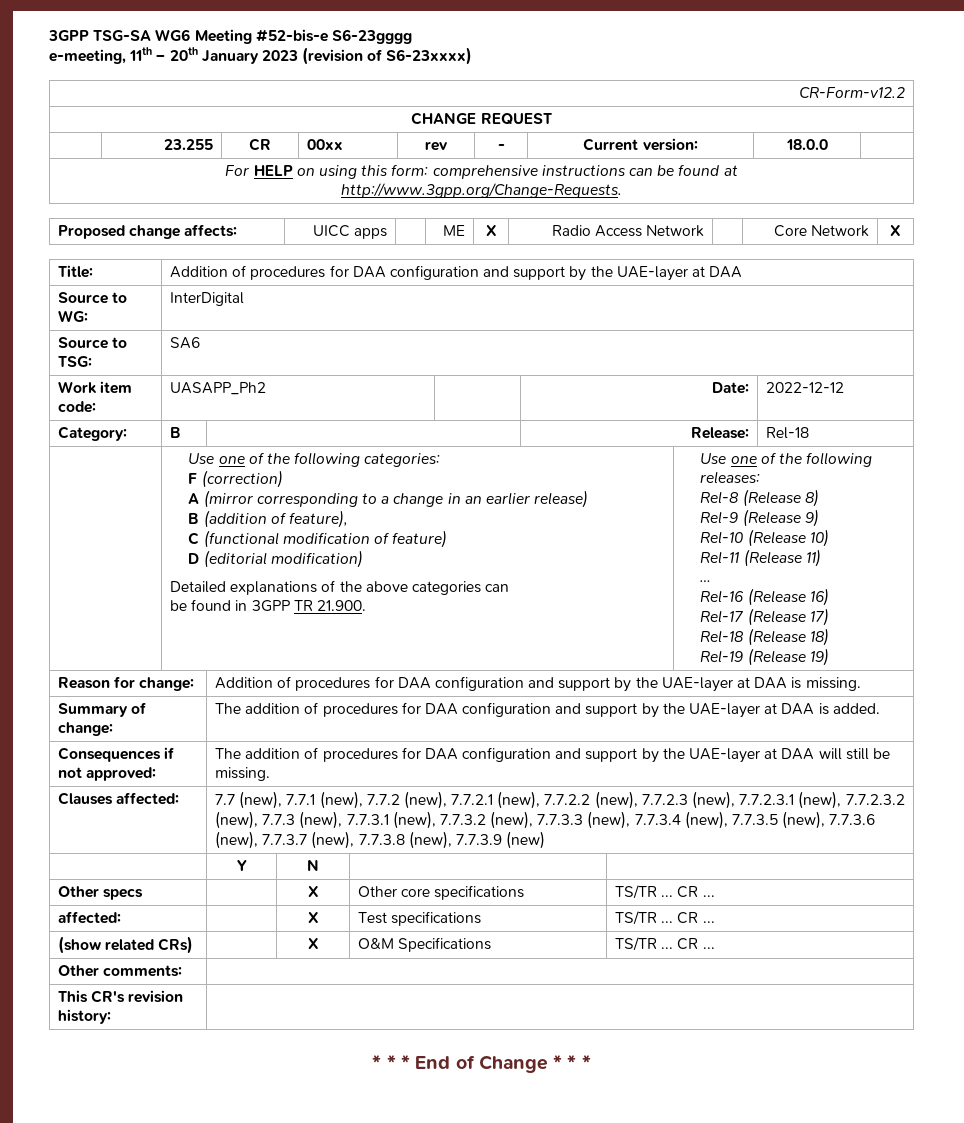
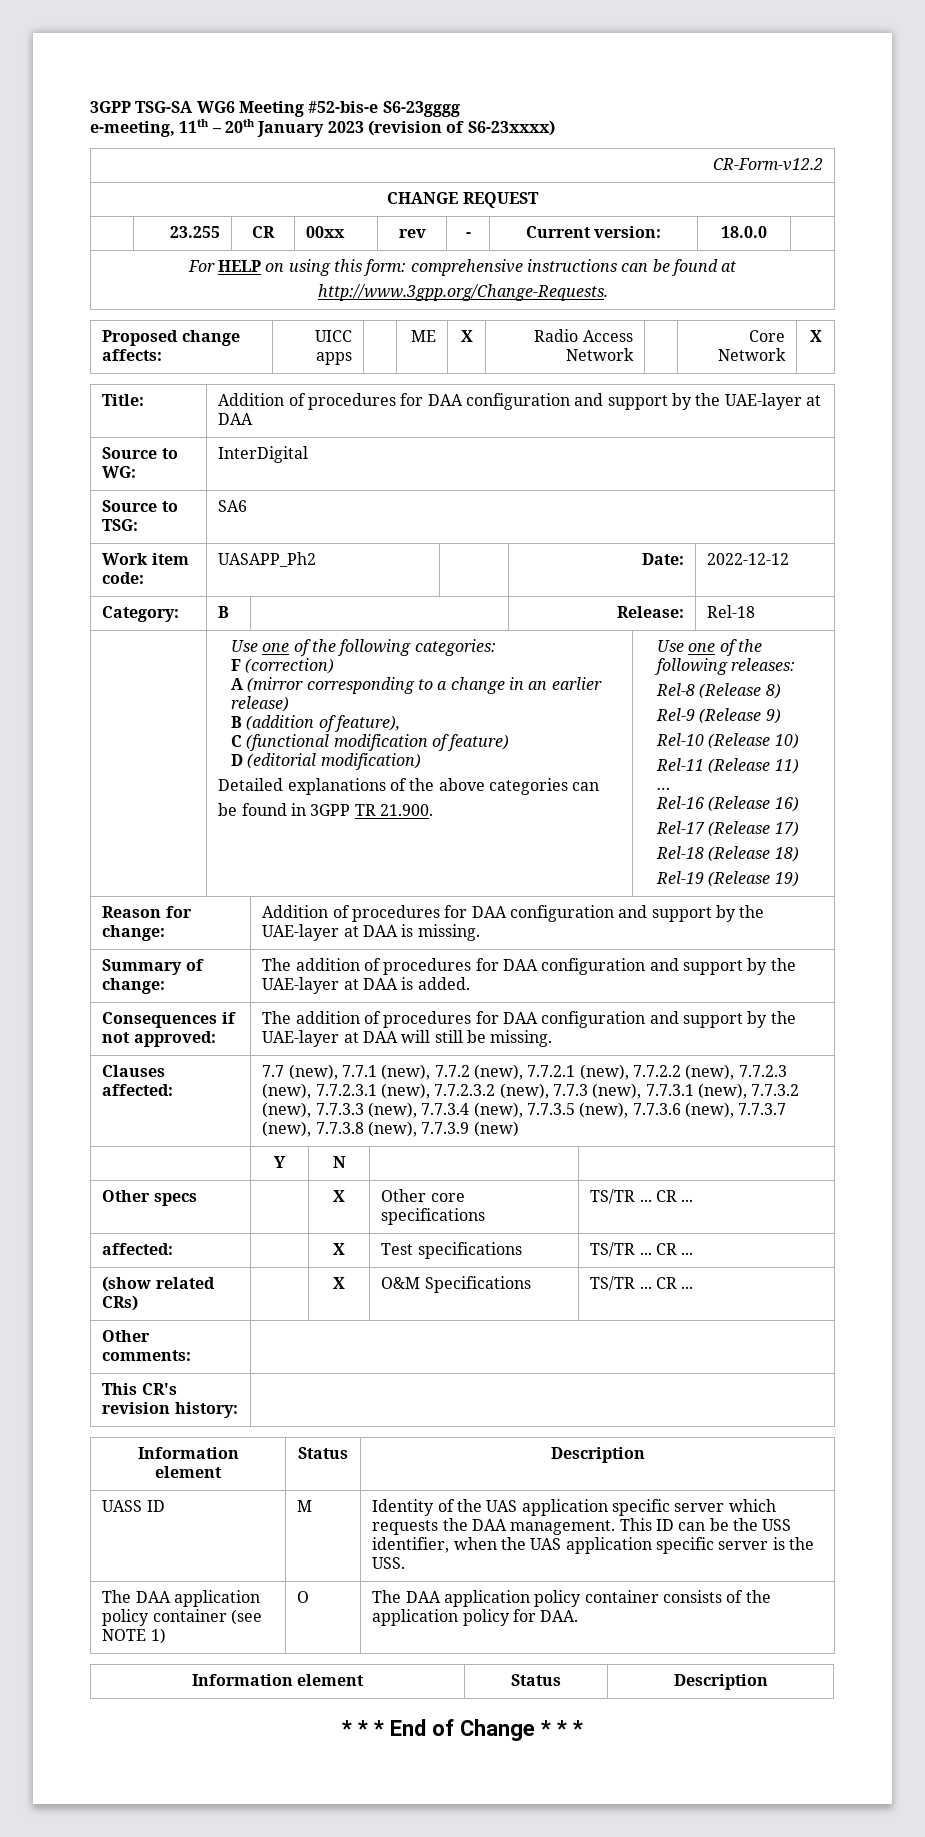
(111, 1016) none -> [137,1447,239,1459] [155,1466,222,1478] [298,1447,348,1459] [550,1447,645,1463] [102,1500,165,1512] [297,1500,313,1512] [372,1499,776,1516] [372,1518,792,1535] [372,1537,814,1554] [372,1557,406,1569] [102,1590,261,1607] [102,1609,263,1626] [102,1628,166,1644] [297,1591,310,1603] [372,1590,771,1607] [372,1609,579,1626] [191,1674,365,1686] [511,1674,561,1686] [673,1674,768,1690] // Information element | Status | Description // UASS ID | M | Identity of the UAS application specific server which requests the DAA management. This ID can be the USS identifier, when the UAS application specific server is the USS. // The DAA application policy container (see NOTE 1) | O | The DAA application policy container consists of the application policy for DAA. // Information element | Status | Description

